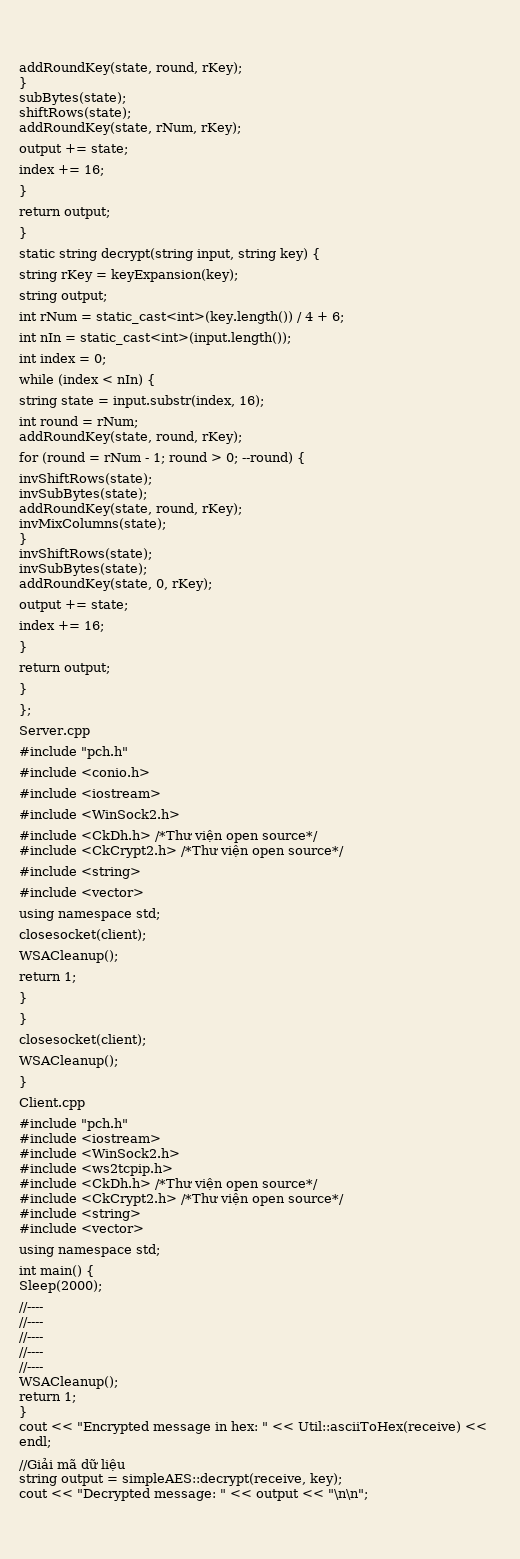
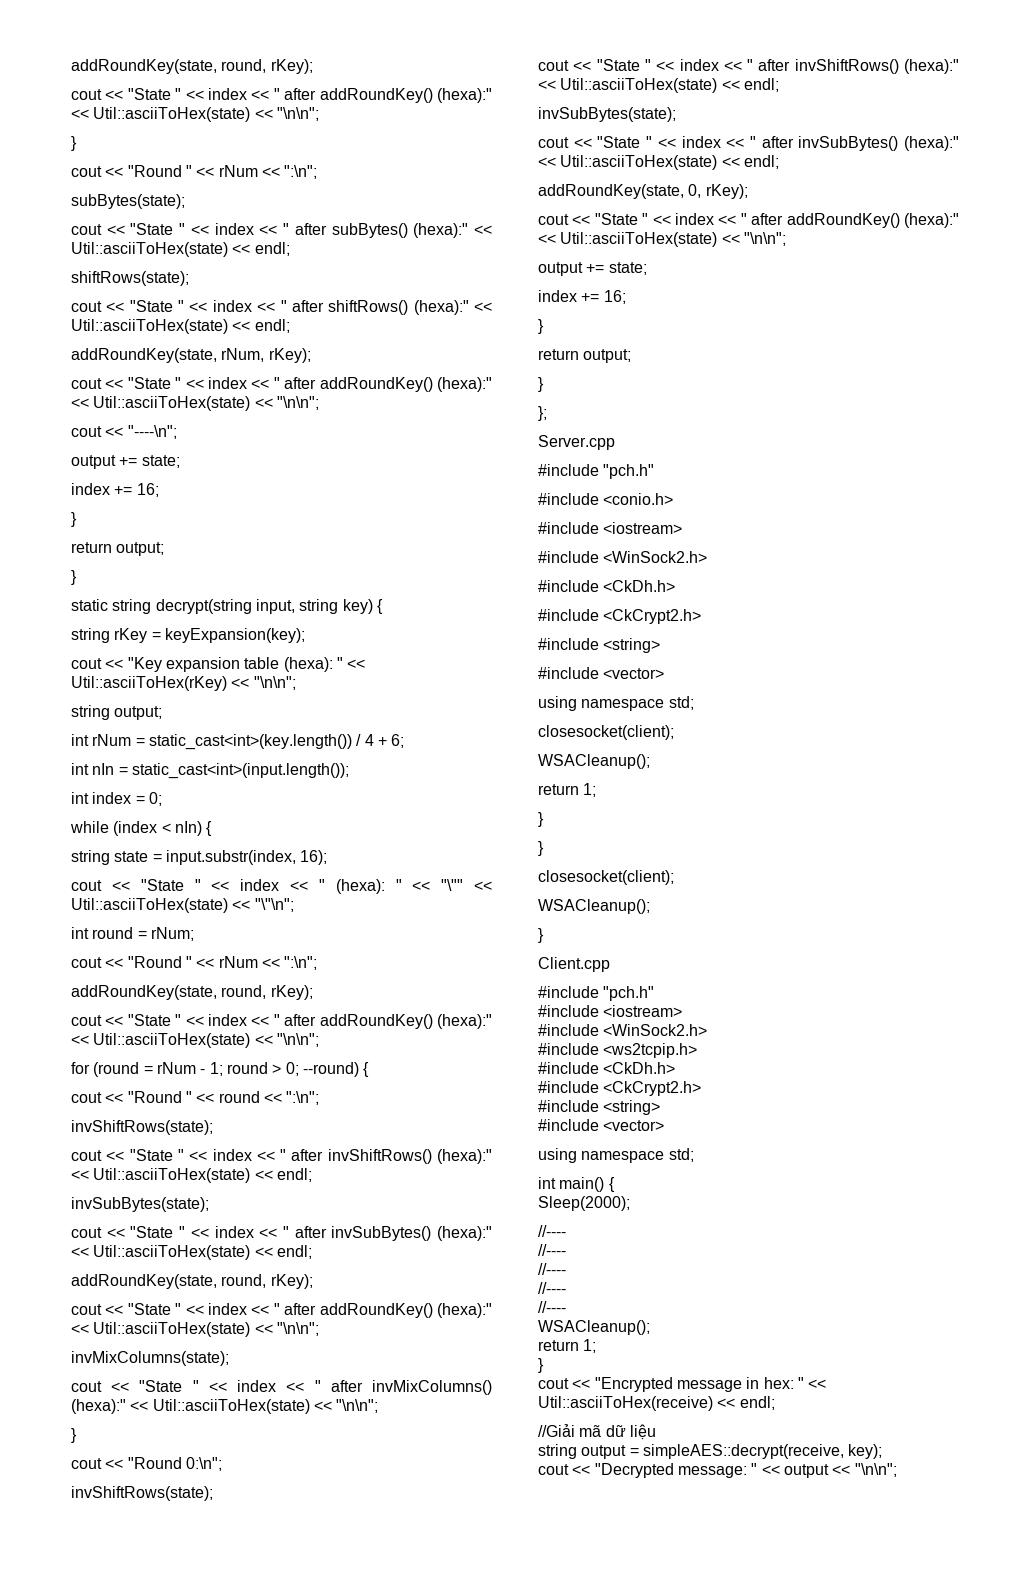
[19,62,242,75] [19,77,27,89] [19,92,126,105] [19,107,131,119] [19,122,241,135] addRoundKey(state, round, rKey); // } // subBytes(state); // shiftRows(state); // addRoundKey(state, rNum, rKey); -> [71,59,313,74] [71,88,492,103] [71,107,319,122] [71,136,77,151] [71,165,318,179] [71,194,185,209] [71,223,493,238] [71,242,290,257] [71,271,189,286] [71,300,493,315] [71,319,290,334] [71,348,311,363] [71,377,492,392] [71,396,319,411] [71,425,177,439] addRoundKey(state, round, rKey); // cout << "State " << index << " after addRoundKey() (hexa):" << Util::asciiToHex(state) << "\n\n"; // } // cout << "Round " << rNum << ":\n"; // subBytes(state); // cout << "State " << index << " after subBytes() (hexa):" << Util::asciiToHex(state) << endl; // shiftRows(state); // cout << "State " << index << " after shiftRows() (hexa):" << Util::asciiToHex(state) << endl; // addRoundKey(state, rNum, rKey); // cout << "State " << index << " after addRoundKey() (hexa):" << Util::asciiToHex(state) << "\n\n"; // cout << "----\n";
(238, 275) none -> [71,657,366,672] [71,676,296,691] // cout << "Key expansion table (hexa): " << Util::asciiToHex(rKey) << "\n\n";
[19,416,138,428] [19,431,242,444] int round = rNum; // addRoundKey(state, round, rKey); -> [71,879,492,894] [71,898,294,913] [71,927,194,941] [71,956,318,970] [71,985,313,1000] [71,1014,492,1029] [71,1033,319,1048] cout << "State " << index << " (hexa): " << "\"" << Util::asciiToHex(state) << "\"\n"; // int round = rNum; // cout << "Round " << rNum << ":\n"; // addRoundKey(state, round, rKey); // cout << "State " << index << " after addRoundKey() (hexa):" << Util::asciiToHex(state) << "\n\n";
[19,473,152,485] [19,488,147,501] [19,503,242,516] [19,518,166,530] [19,533,27,545] [19,548,152,560] [19,563,147,576] [19,578,212,591] invShiftRows(state); // invSubBytes(state); // addRoundKey(state, round, rKey); // invMixColumns(state); // } // invShiftRows(state); // invSubBytes(state); // addRoundKey(state, 0, rKey); -> [71,1091,320,1105] [71,1120,213,1135] [71,1149,493,1164] [71,1168,312,1183] [71,1197,209,1212] [71,1226,492,1241] [71,1245,312,1260] [71,1274,313,1289] [71,1303,492,1318] [71,1322,319,1337] [71,1351,229,1366] [71,1380,492,1395] [71,1399,379,1414] [71,1428,77,1443] [71,1457,222,1471] [71,1486,213,1501] [538,59,959,74] [538,78,779,93] [538,107,676,122] [538,136,959,151] [538,155,779,170] [538,184,748,199] [538,213,959,228] [538,232,786,247] cout << "Round " << round << ":\n"; // invShiftRows(state); // cout << "State " << index << " after invShiftRows() (hexa):" << Util::asciiToHex(state) << endl; // invSubBytes(state); // cout << "State " << index << " after invSubBytes() (hexa):" << Util::asciiToHex(state) << endl; // addRoundKey(state, round, rKey); // cout << "State " << index << " after addRoundKey() (hexa):" << Util::asciiToHex(state) << "\n\n"; // invMixColumns(state); // cout << "State " << index << " after invMixColumns() (hexa):" << Util::asciiToHex(state) << "\n\n"; // } // cout << "Round 0:\n"; // invShiftRows(state); // cout << "State " << index << " after invShiftRows() (hexa):" << Util::asciiToHex(state) << endl; // invSubBytes(state); // cout << "State " << index << " after invSubBytes() (hexa):" << Util::asciiToHex(state) << endl; // addRoundKey(state, 0, rKey); // cout << "State " << index << " after addRoundKey() (hexa):" << Util::asciiToHex(state) << "\n\n";
[155,830,318,843] [19,845,344,858] /*Thư viện open source*/ // #include <CkCrypt2.h> /*Thư viện open source*/ -> [538,609,702,624] // #include <CkCrypt2.h>
[155,1178,318,1191] [19,1193,344,1206] /*Thư viện open source*/ // #include <CkCrypt2.h> /*Thư viện open source*/ -> [538,1081,702,1096] // #include <CkCrypt2.h>

